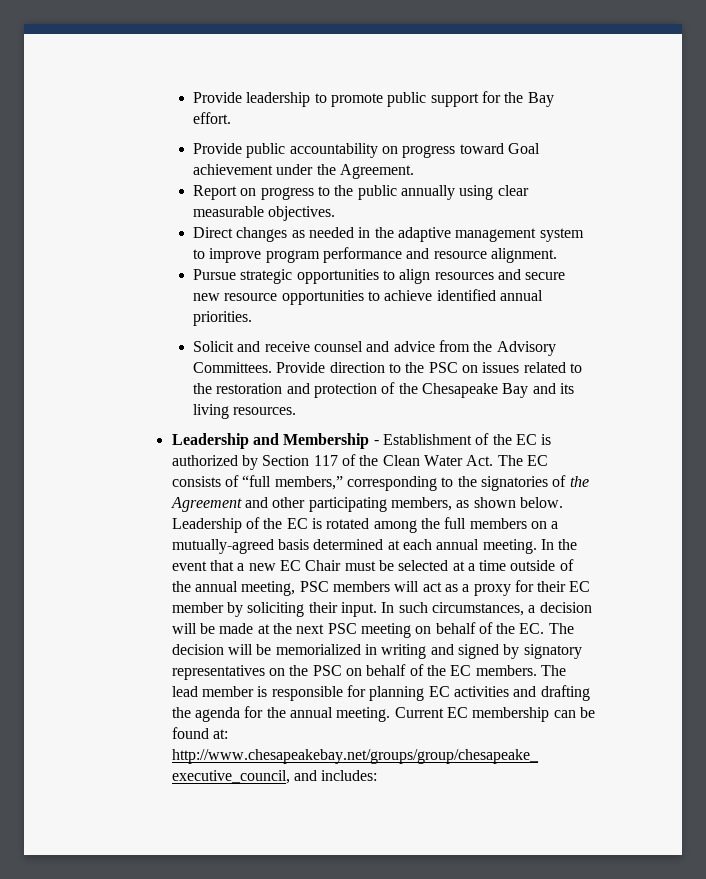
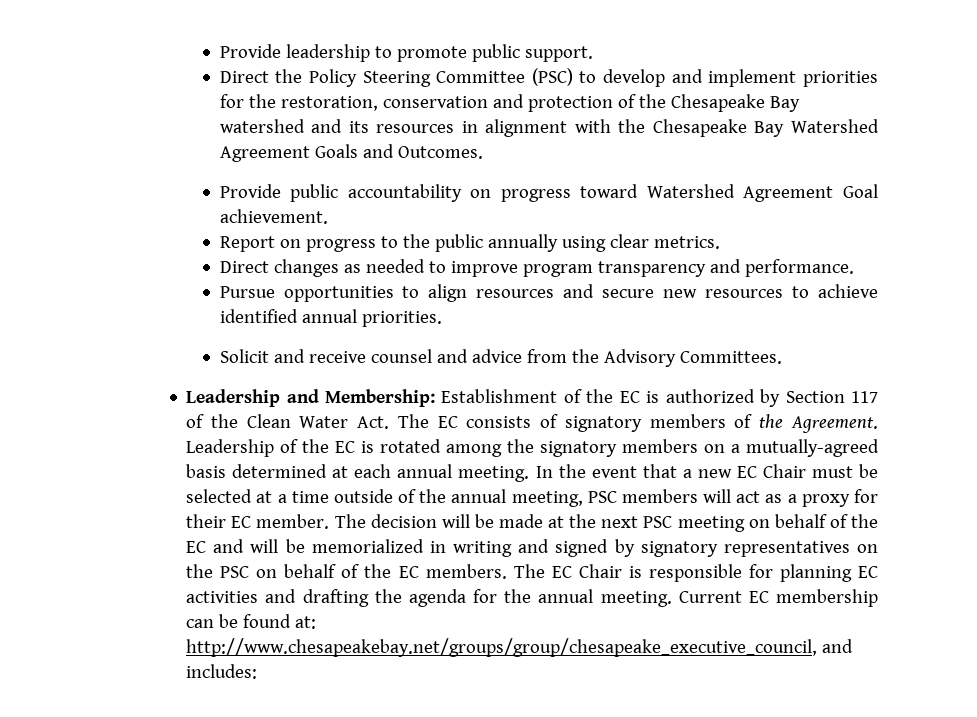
[430,91,554,107] [193,112,232,124] support for the Bay effort. -> [524,46,593,62] [219,68,878,87] [219,94,800,112] [219,119,879,137] [219,144,483,162] support. // Direct the Policy Steering Committee (PSC) to develop and implement priorities for the restoration, conservation and protection of the Chesapeake Bay watershed and its resources in alignment with the Chesapeake Bay Watershed Agreement Goals and Outcomes.
[508,143,541,154] [193,164,415,179] Goal achievement under the Agreement. -> [646,184,878,202] [219,209,328,224] Watershed Agreement Goal achievement.
[193,206,336,221] measurable objectives. -> [653,236,720,249] metrics.
[358,227,584,242] [193,247,558,263] in the adaptive management system to improve program performance and resource alignment. -> [428,259,854,277] to improve program transparency and performance.
[240,269,293,284] strategic -> (275, 292) none
[224,290,364,305] resource opportunities -> [705,289,784,298] resources
[276,362,582,373] [193,382,574,398] [193,404,297,419] Provide direction to the PSC on issues related to the restoration and protection of the Chesapeake Bay and its living resources. -> (782, 357) none
[283,433,379,449] Membership - -> [325,389,436,407] Membership:
[242,475,589,491] [170,497,563,512] “full members,” corresponding to the signatories of the Agreement and other participating members, as shown below. -> [564,414,878,433] signatory members of the Agreement.
[444,517,467,529] full -> [540,441,618,457] signatory
[171,602,536,617] member by soliciting their input. In such circumstances, a -> [256,514,366,529] member. The
[519,623,574,634] [171,644,224,655] EC. The decision -> [186,539,245,553] EC and
[171,686,254,697] lead member -> [551,564,622,578] EC Chair

